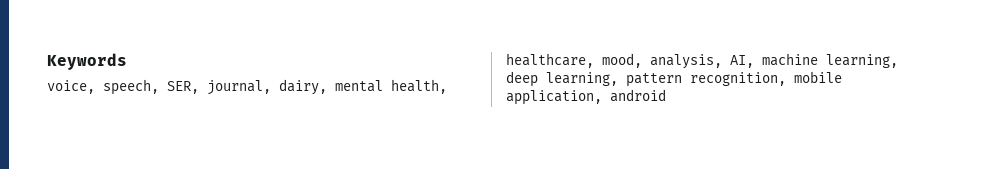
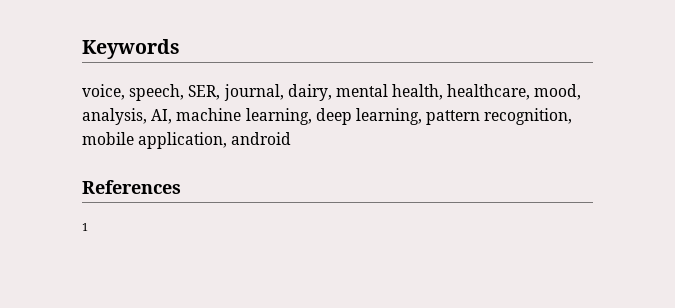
(666, 95) none -> [82,180,181,194] [82,223,88,231] // References // 1

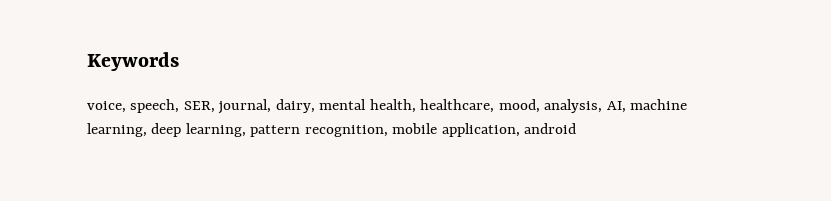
[82,180,181,194] [82,223,88,231] // References // 1 -> (577, 128) none

